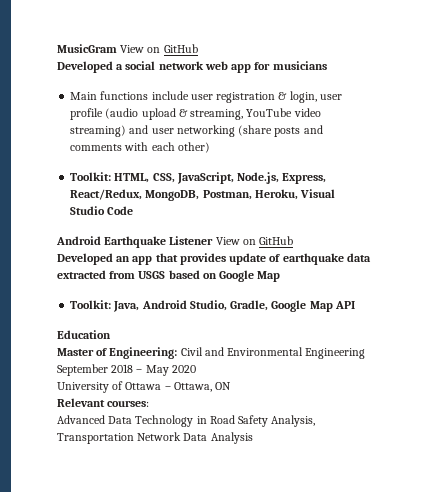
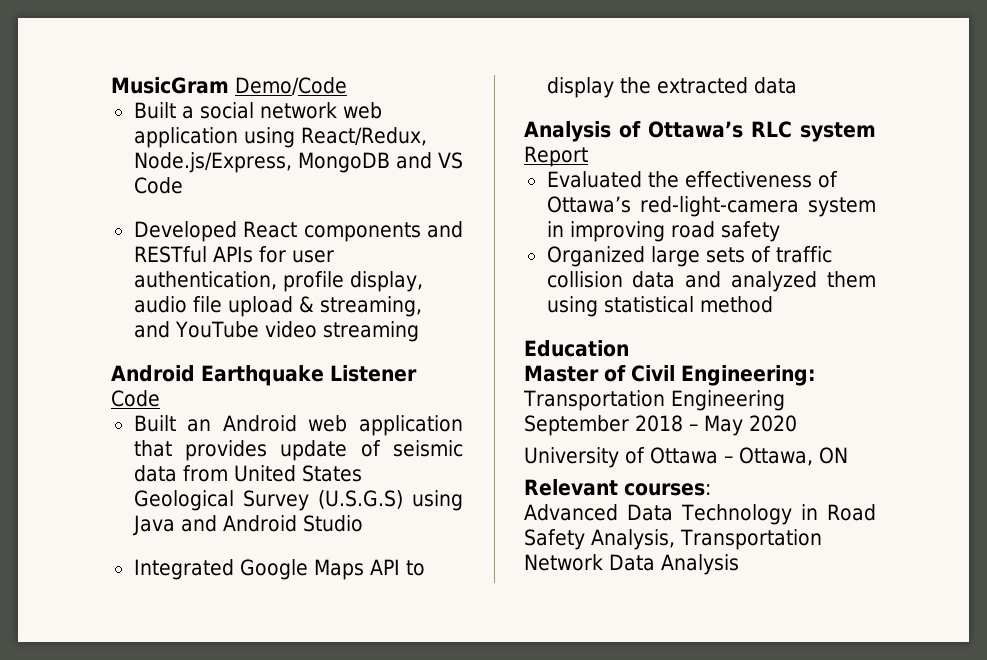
[120,44,198,53] [57,61,327,73] [70,91,342,103] [70,108,139,120] View on GitHub // Developed a social network web app for musicians // Main functions include user registration & login, user profile (audio -> [235,77,347,95] [133,102,382,119] [133,127,427,148] [133,152,463,173] [133,177,183,194] [133,221,463,242] [133,246,334,263] [133,271,423,292] [133,296,222,313] Demo/Code // Built a social network web application using React/Redux, Node.js/Express, MongoDB and VS Code // Developed React components and RESTful APIs for user authentication, profile display, audio file
(244, 114) none -> [133,321,170,338] and
[70,125,323,137] [70,142,210,153] [70,172,327,184] [70,189,336,201] [70,206,134,215] [56,236,294,248] [57,253,371,265] [57,270,281,282] [70,300,355,312] streaming) and user networking (share posts and comments with each other) // Toolkit: HTML, CSS, JavaScript, Node.js, Express, React/Redux, MongoDB, Postman, Heroku, Visual Studio Code // Android Earthquake Listener View on GitHub // Developed an app that provides update of earthquake data extracted from USGS based on Google Map // Toolkit: Java, Android Studio, Gradle, Google Map API -> [323,321,420,342] [111,365,417,386] [111,390,160,407] [133,415,463,436] [133,440,463,461] [133,465,362,482] [133,490,463,511] [132,515,363,536] [133,559,425,580] [546,77,797,98] [524,121,876,142] [524,146,588,167] [546,171,838,188] [546,196,876,217] [546,221,780,242] [546,246,832,267] [546,271,876,292] [546,296,773,317] streaming // Android Earthquake Listener Code // Built an Android web application that provides update of seismic data from United States Geological Survey (U.S.G.S) using Java and Android Studio // Integrated Google Maps API to display the extracted data // Analysis of Ottawa’s RLC system Report // Evaluated the effectiveness of Ottawa’s red-light-camera system in improving road safety // Organized large sets of traffic collision data and analyzed them using statistical method
[109,347,304,359] Engineering: Civil and Environmental -> [631,365,816,386] [523,390,665,411] Civil Engineering: Transportation

